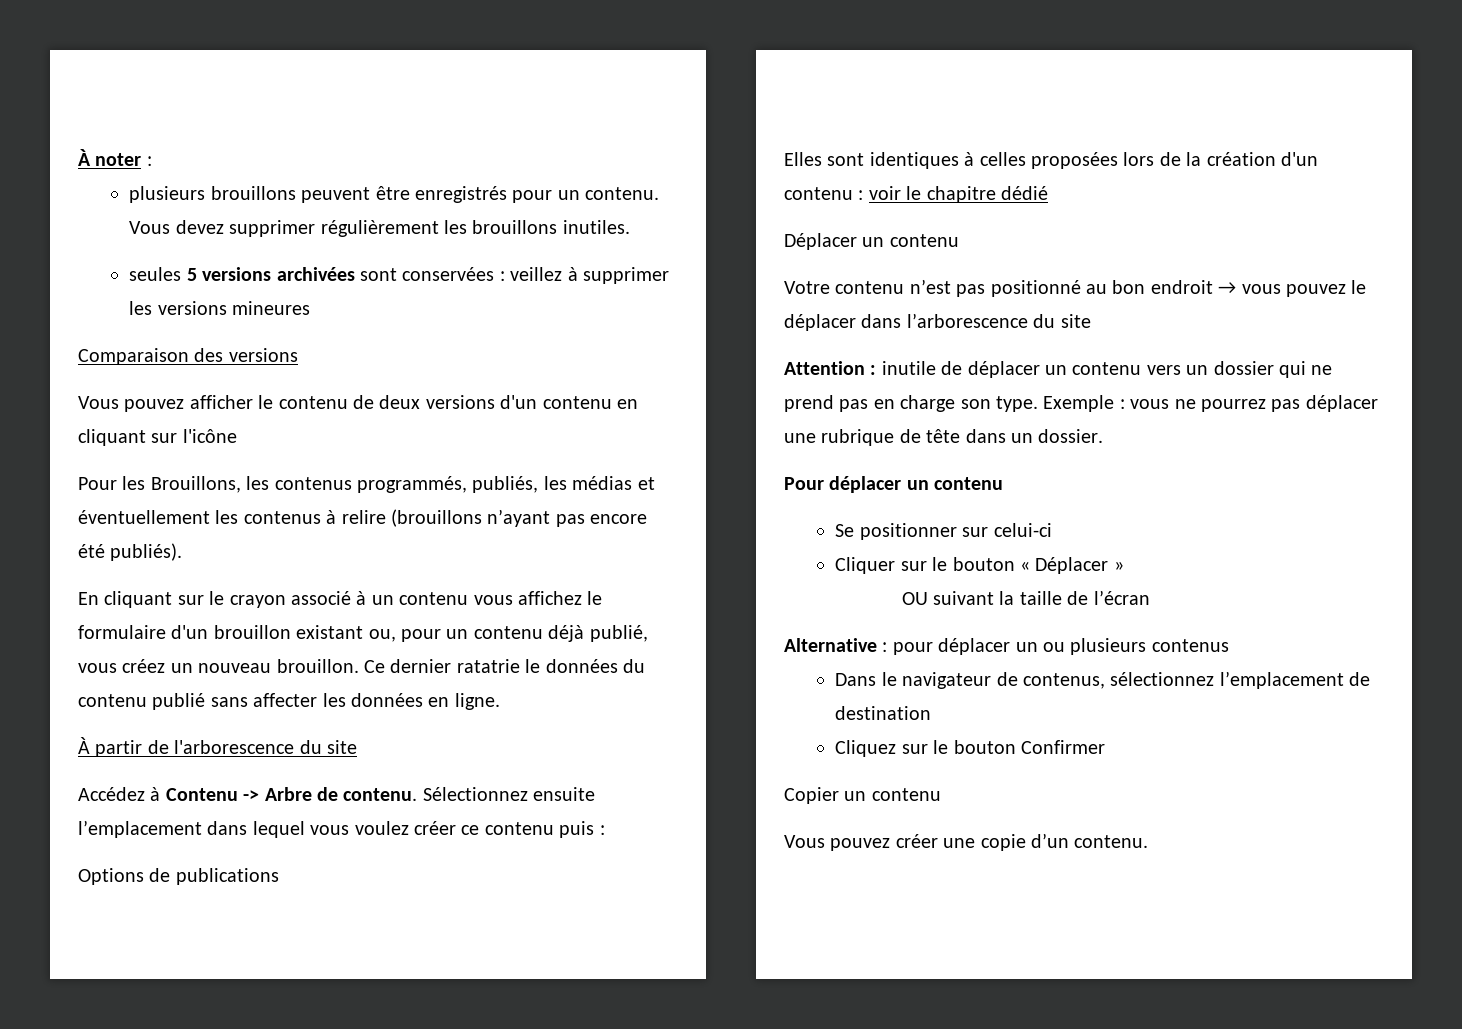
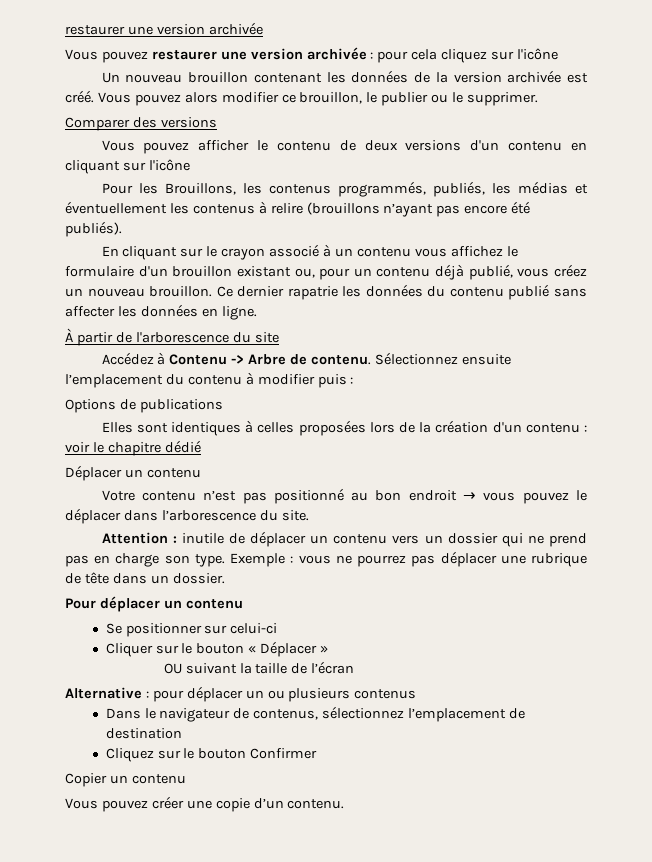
[78,149,152,166] [129,186,660,203] [129,220,630,237] [129,267,670,284] [129,301,311,315] [78,348,189,365] À noter : // plusieurs brouillons peuvent être enregistrés pour un contenu. Vous devez supprimer régulièrement les brouillons inutiles. // seules 5 versions archivées sont conservées : veillez à supprimer les versions mineures // Comparaison -> [65,22,263,35] [65,47,559,63] [101,70,588,83] [65,90,539,106] [65,117,130,131] restaurer une version archivée // Vous pouvez restaurer une version archivée : pour cela cliquez sur l'icône // Un nouveau brouillon contenant les données de la version archivée est créé. Vous pouvez alors modifier ce brouillon, le publier ou le supprimer. // Comparer
[456,659,541,673] ratatrie le -> [287,286,362,300] rapatrie les
[207,821,554,838] dans lequel vous voulez créer ce contenu -> [165,372,315,385] du contenu à modifier
[1060,314,1091,328] site -> [281,510,309,521] site.

